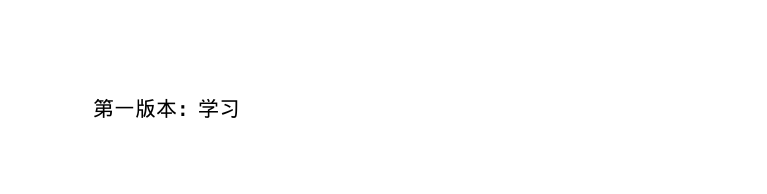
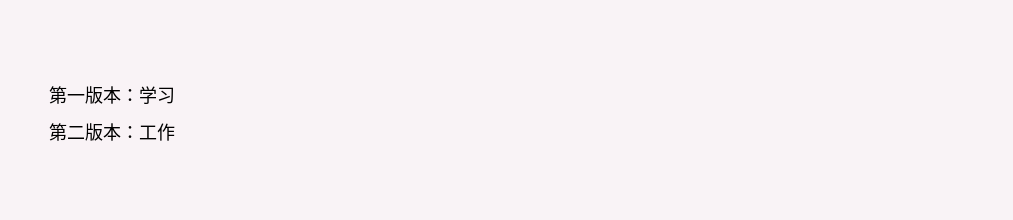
(240, 109) none -> [49,123,175,141] // 第二版本：工作

